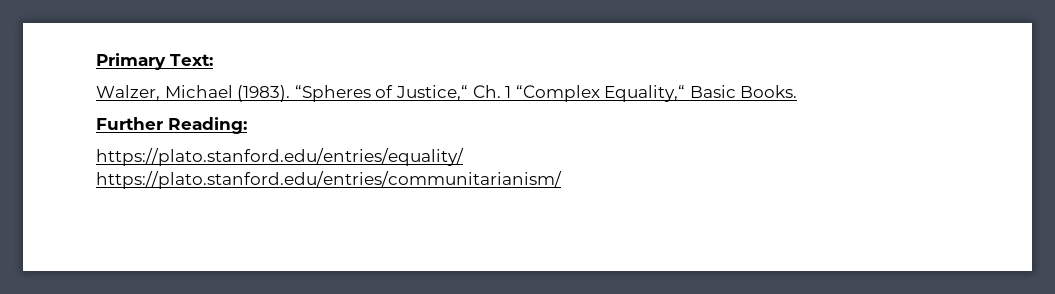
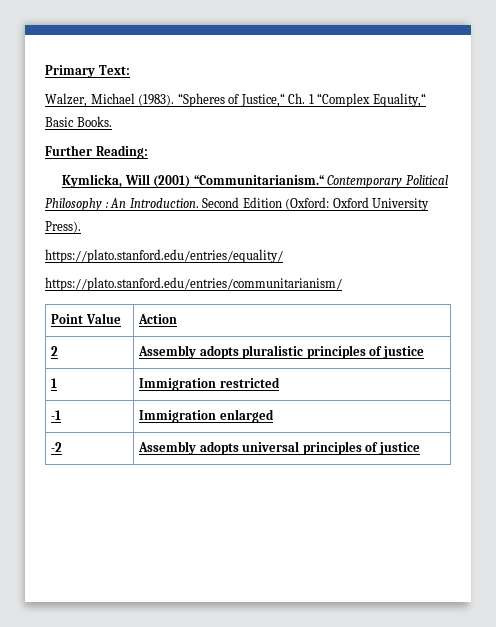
[96,148,464,166] [96,171,562,189] https://plato.stanford.edu/entries/equality/ // https://plato.stanford.edu/entries/communitarianism/ -> [62,174,448,188] [45,197,430,211] [45,221,81,233] [45,249,283,263] [45,277,342,291] [51,313,121,324] [138,314,178,324] [51,346,59,356] [138,345,424,359] [51,378,58,388] [139,377,280,391] [51,410,62,420] [139,409,274,423] [51,442,63,452] [138,441,420,455] Kymlicka, Will (2001) “Communitarianism.“ Contemporary Political Philosophy : An Introduction. Second Edition (Oxford: Oxford University Press). // https://plato.stanford.edu/entries/equality/ // https://plato.stanford.edu/entries/communitarianism/ // Point Value | Action // 2 | Assembly adopts pluralistic principles of justice // 1 | Immigration restricted // -1 | Immigration enlarged // -2 | Assembly adopts universal principles of justice

